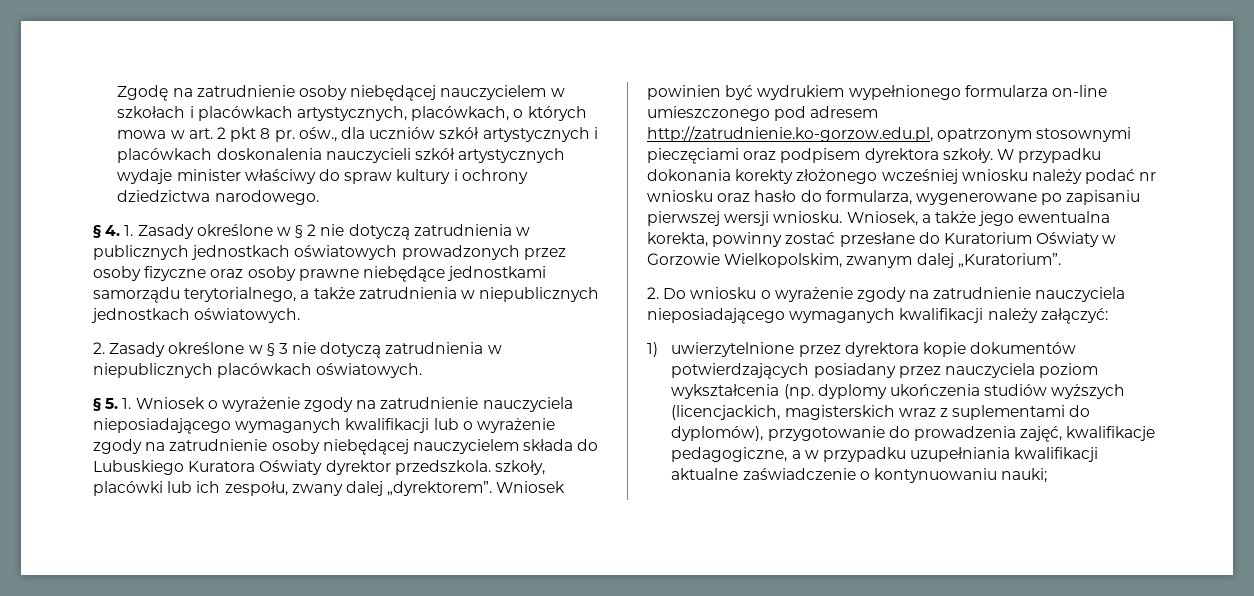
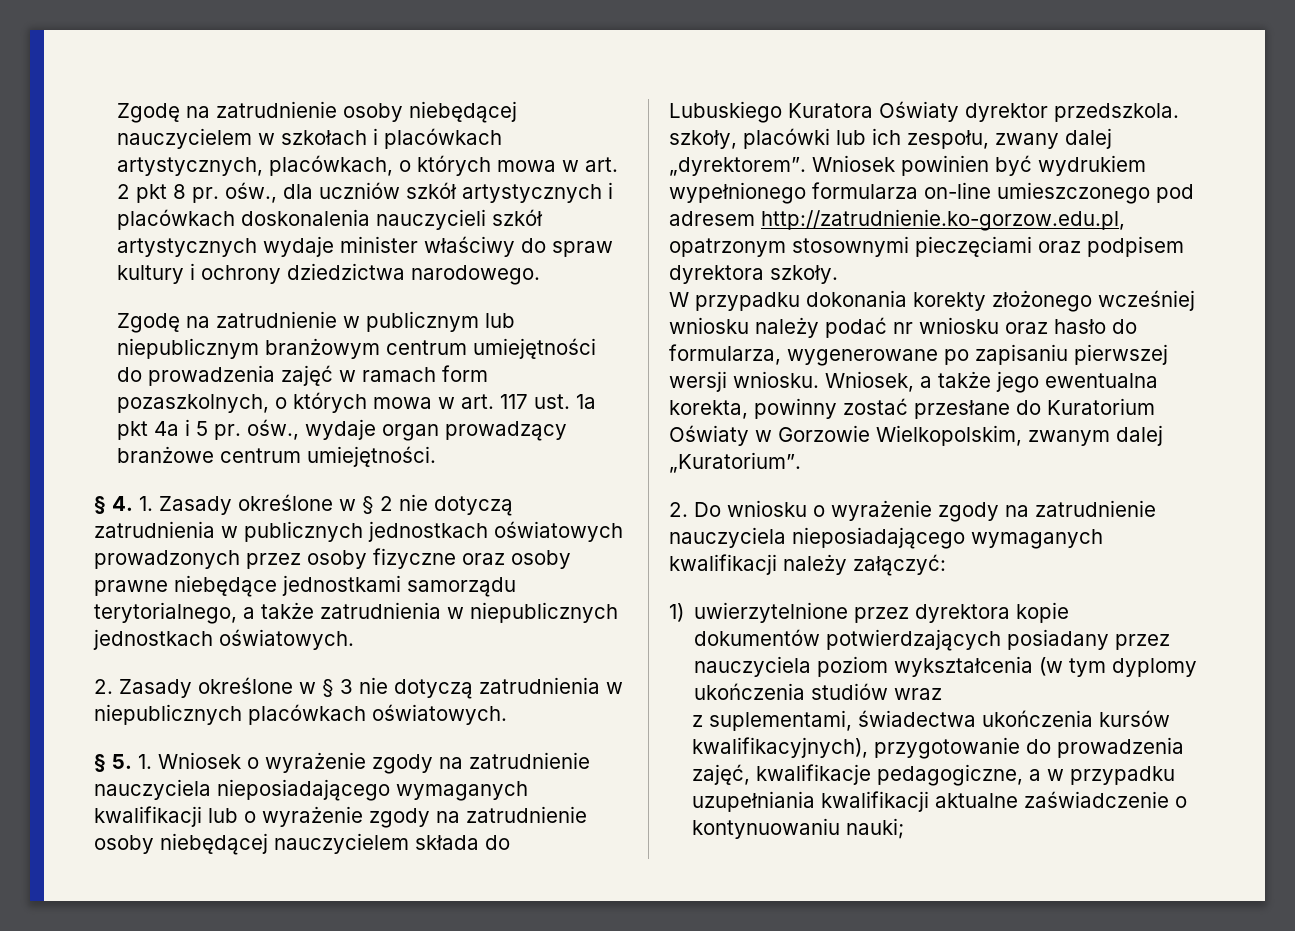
(319, 197) none -> [116,311,515,333] [116,338,596,359] [116,365,488,386] [116,392,596,413] [116,419,567,441] [116,446,436,467] // Zgodę na zatrudnienie w publicznym lub niepublicznym branżowym centrum umiejętności do prowadzenia zajęć w ramach form pozaszkolnych, o których mowa w art. 117 ust. 1a pkt 4a i 5 pr. ośw., wydaje organ prowadzący branżowe centrum umiejętności.
(993, 155) none -> (838, 274) //
[783,384,814,399] (np. -> [1039,657,1107,677] (w tym
[1051,384,1126,399] [671,405,1091,420] [671,426,764,441] wyższych (licencjackich, magisterskich wraz z suplementami do dyplomów), -> [894,688,943,700] [691,710,1170,731] [691,737,868,758] wraz // z suplementami, świadectwa ukończenia kursów kwalifikacyjnych),

